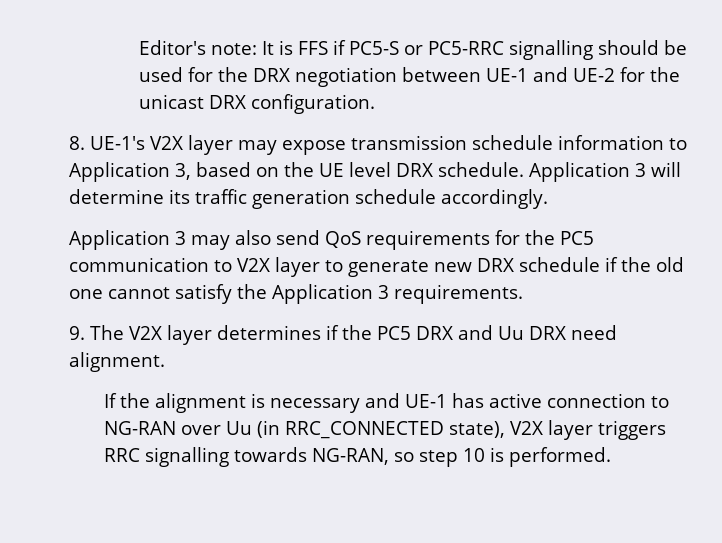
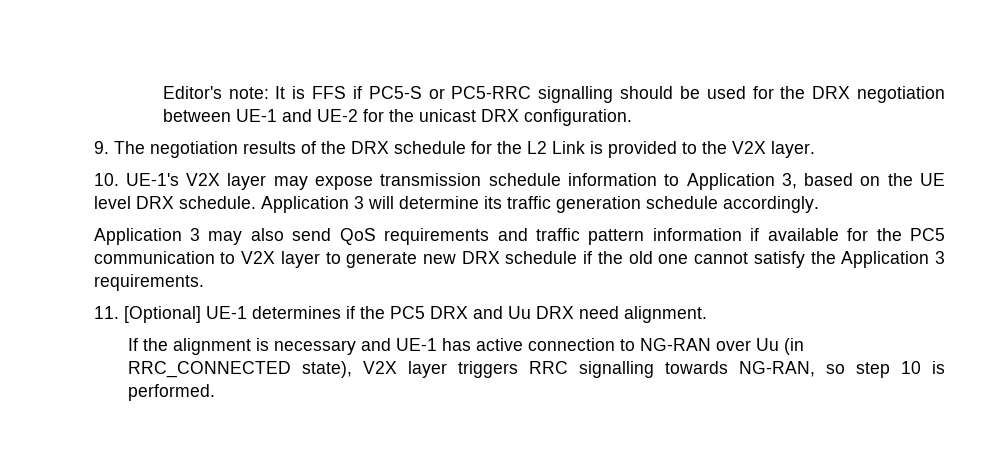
[68,136,85,150] 8. -> [93,141,815,158] [93,173,119,186] 9. The negotiation results of the DRX schedule for the L2 Link is provided to the V2X layer. // 10.
(490, 240) none -> [497,228,839,245] and traffic pattern information if available
[68,325,212,345] 9. The V2X layer -> [93,306,247,323] 11. [Optional] UE-1

